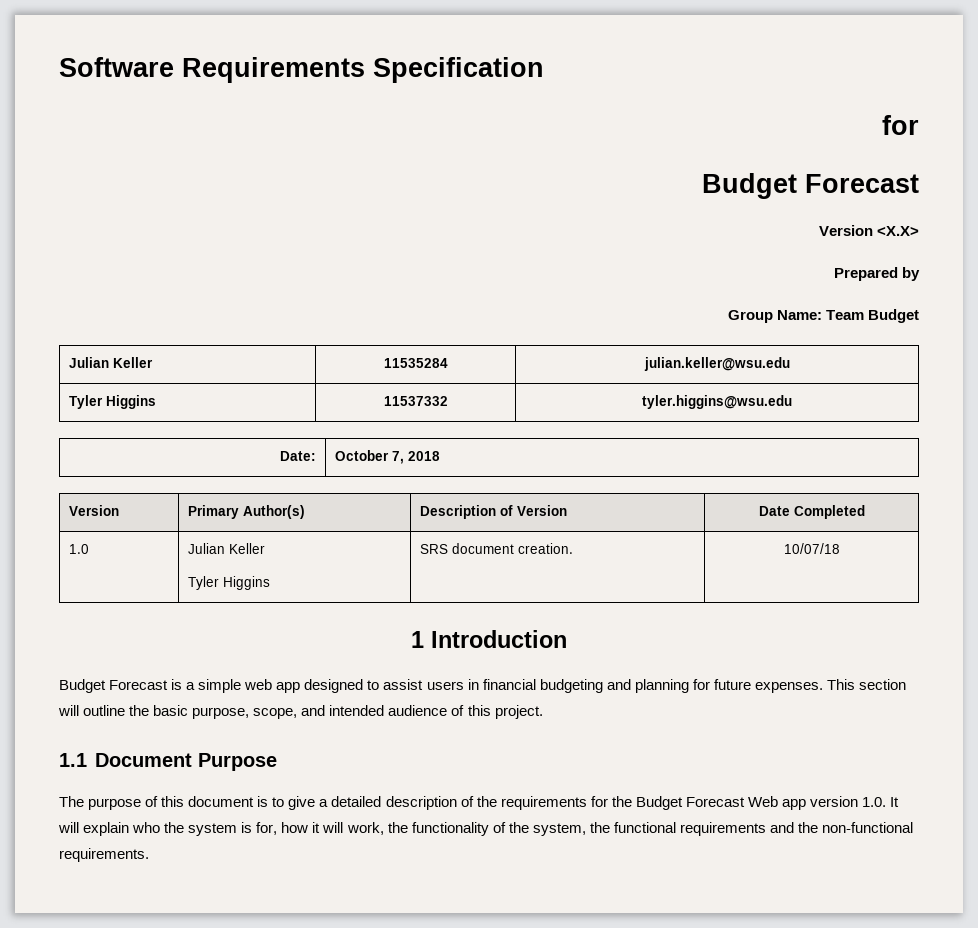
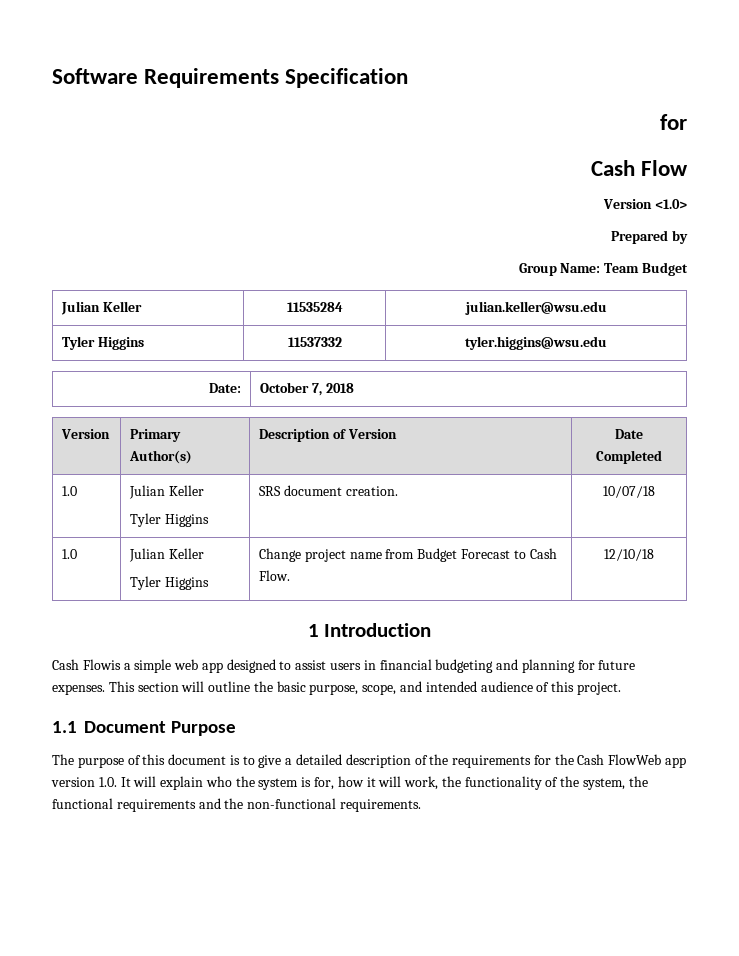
[702,173,919,199] [818,225,919,236] Budget Forecast // Version <X.X> -> [590,160,688,176] [603,199,687,209] Cash Flow // Version <1.0>
(840, 548) none -> [62,549,78,559] [129,548,204,562] [130,576,209,590] [259,548,557,562] [259,570,291,581] [604,549,654,561] // 1.0 | Julian Keller // Tyler Higgins | Change project name from Budget Forecast to Cash Flow. | 12/10/18
[59,679,183,693] Budget Forecast is -> [52,659,121,670] Cash Flowis
[635,796,778,810] Budget Forecast Web -> [577,754,662,765] Cash FlowWeb

